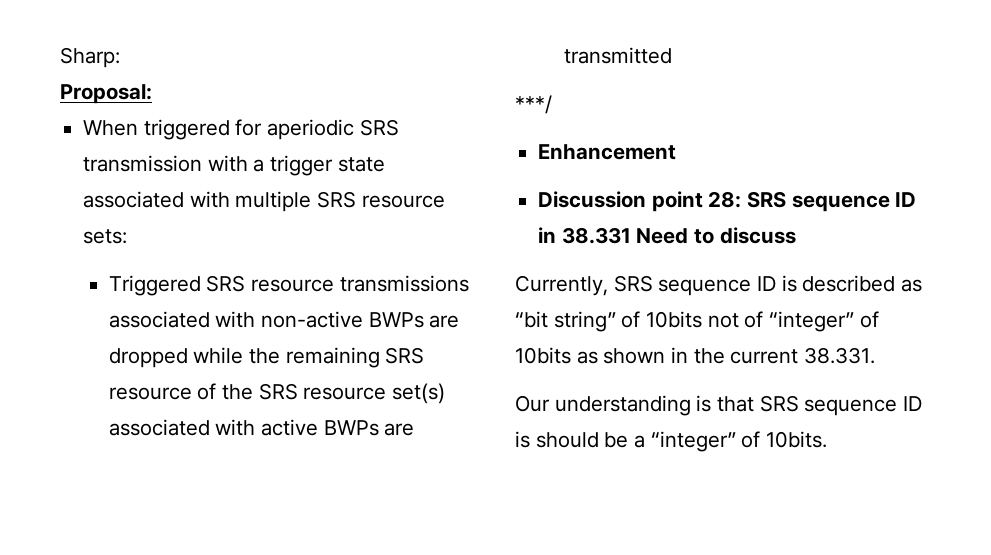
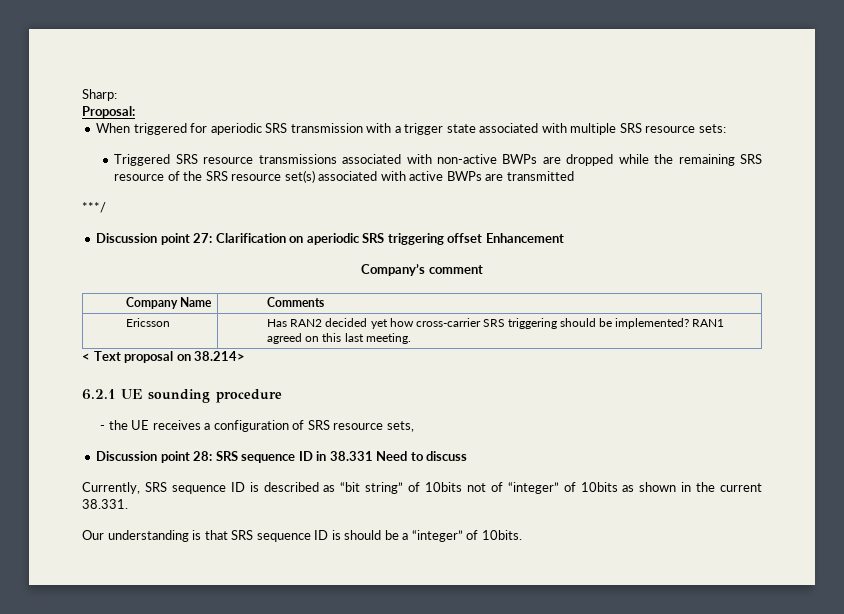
[538,144,677,160] Enhancement -> [96,233,564,245] [361,264,483,276] [125,297,212,309] [267,297,325,307] [125,318,170,327] [267,318,725,329] [267,333,411,344] [82,351,246,363] [82,389,282,403] [100,420,414,432] Discussion point 27: Clarification on aperiodic SRS triggering offset Enhancement // Company’s comment // Company Name | Comments // Ericsson | Has RAN2 decided yet how cross-carrier SRS triggering should be implemented? RAN1 agreed on this last meeting. // < Text proposal on 38.214> // 6.2.1 UE sounding procedure // - the UE receives a configuration of SRS resource sets,

